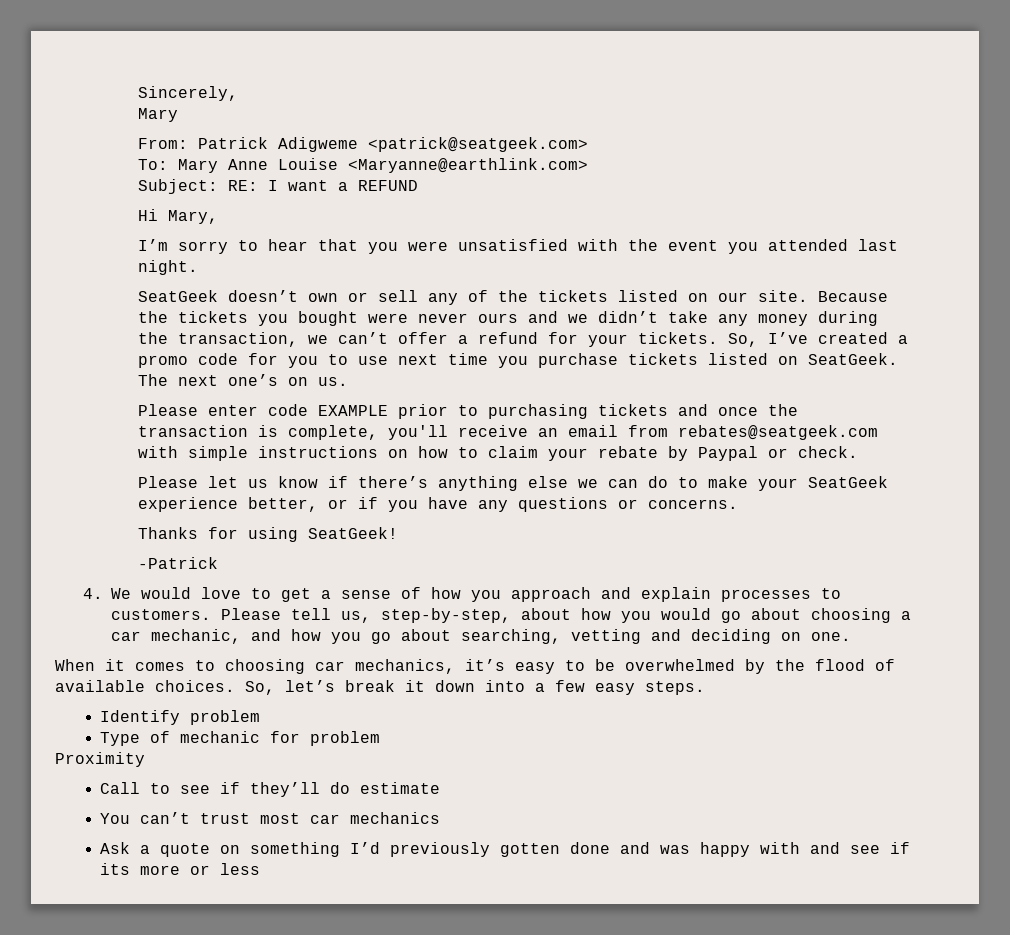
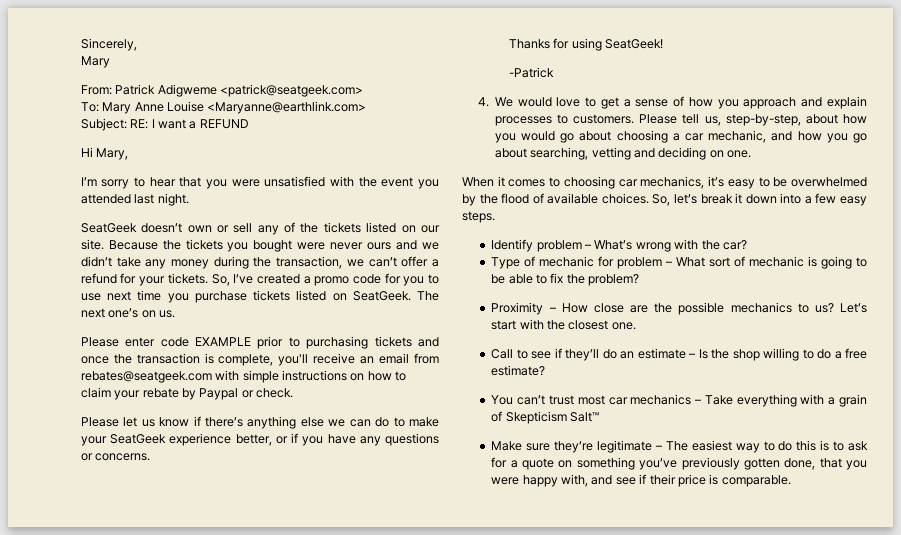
(261, 717) none -> [584,239,747,252] – What’s wrong with the car?
[55,752,145,767] // Proximity -> [665,256,867,269] [491,273,640,286] [491,302,867,315] [491,319,636,330] – What sort of mechanic is going to be able to fix the problem? // Proximity – How close are the possible mechanics to us? Let’s start with the closest one.
(351, 788) none -> [620,351,635,359] an
(441, 788) none -> [688,348,867,361] [491,365,546,376] – Is the shop willing to do a free estimate?
[100,842,131,854] // Ask -> [694,394,867,407] [491,411,600,424] [491,440,868,453] [491,457,508,468] – Take everything with a grain of Skepticism Salt™ // Make sure they’re legitimate – The easiest way to do this is to ask for
[350,842,381,854] I’d -> [639,458,678,470] you’ve
[570,842,911,857] [100,863,261,875] done and was happy with and see if its more or less -> [784,458,868,470] [491,474,791,487] done, that you were happy with, and see if their price is comparable.

